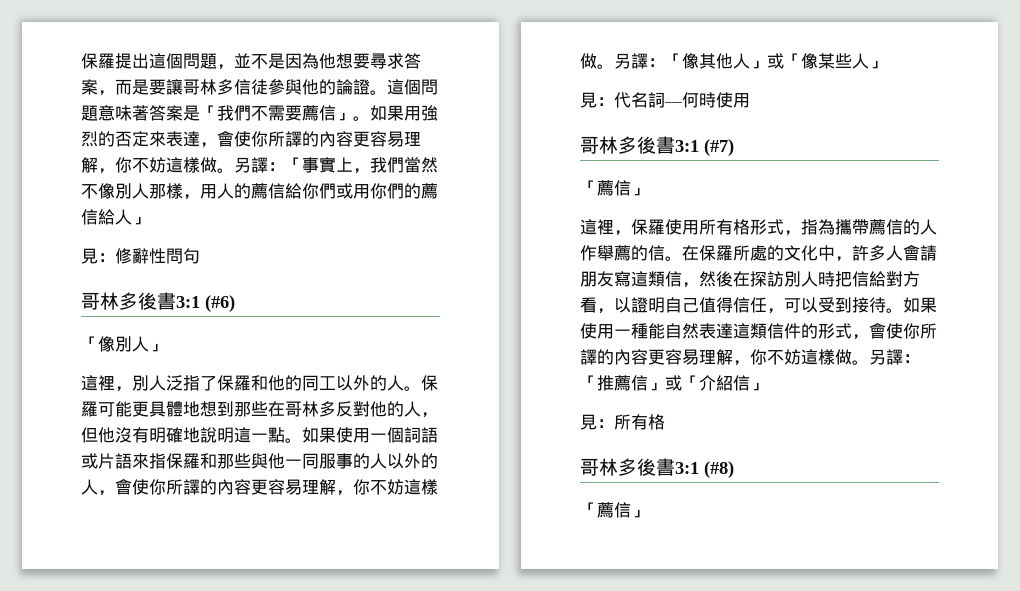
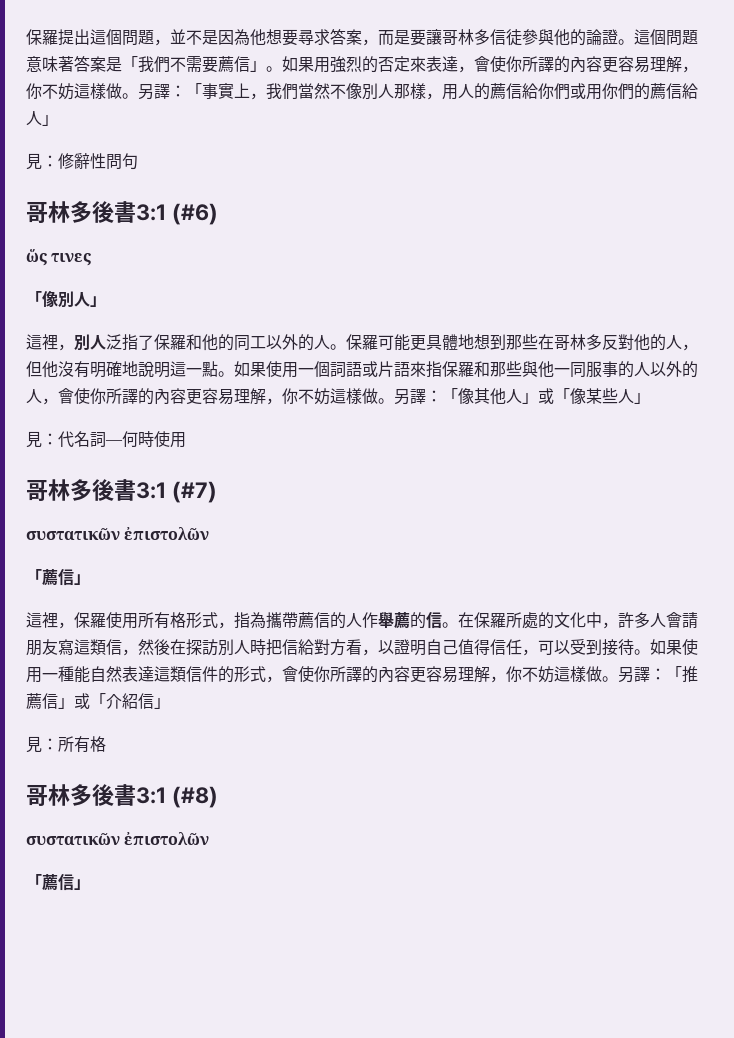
(235, 303) none -> [26,249,92,266] // ὥς τινες
(734, 147) none -> [26,527,210,540] // συστατικῶν ἐπιστολῶν
(734, 469) none -> [26,832,210,845] // συστατικῶν ἐπιστολῶν

